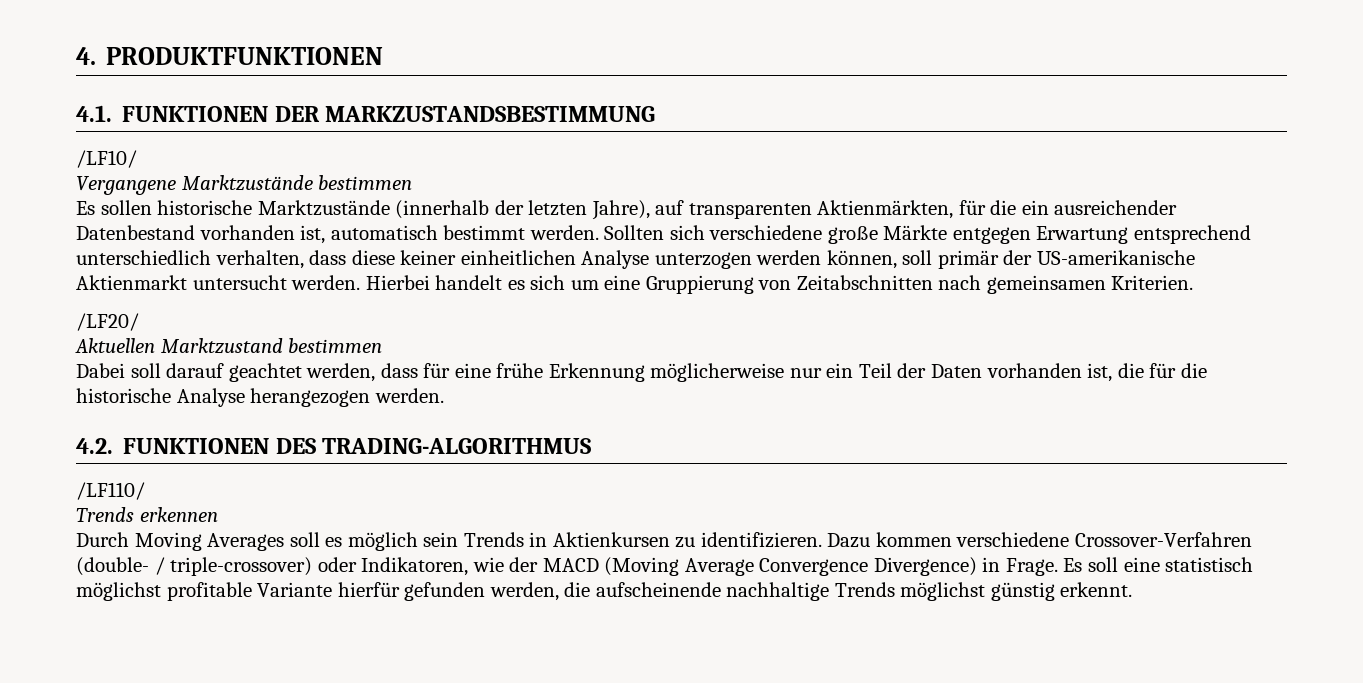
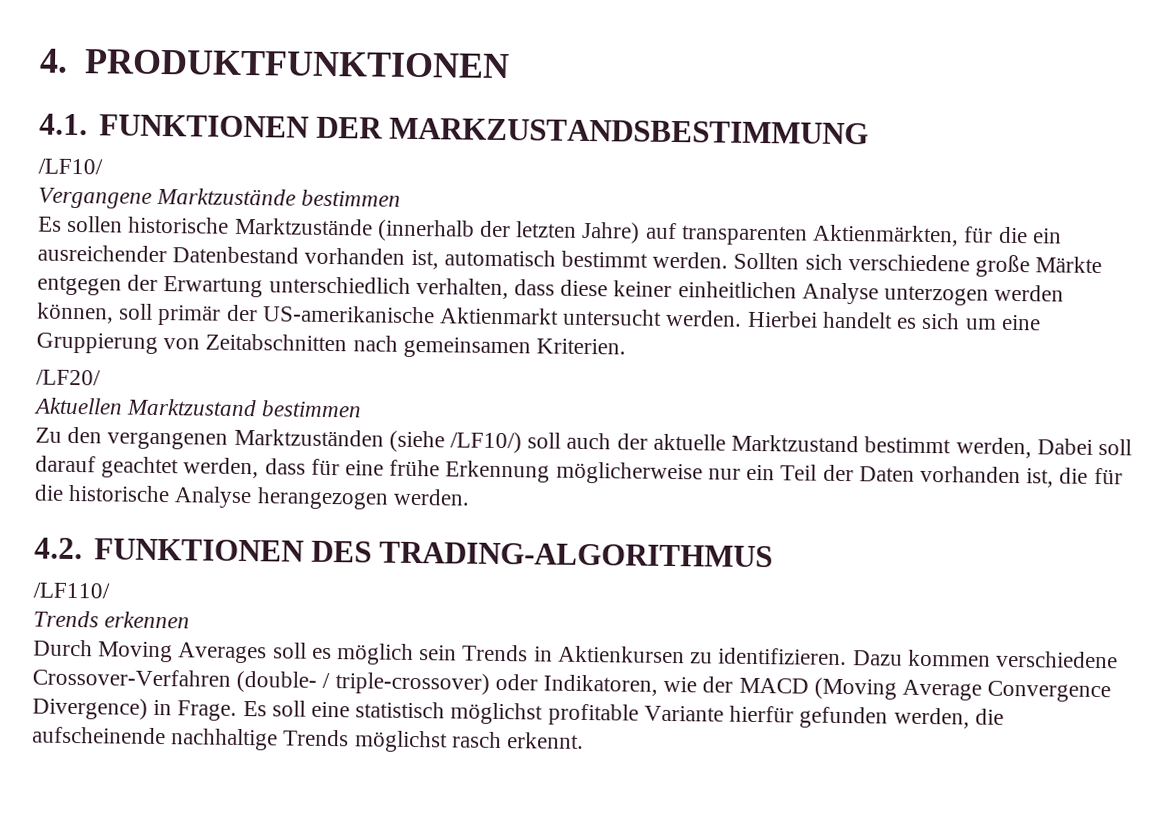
[591,200,650,220] Jahre), -> [581,221,641,244] Jahre)
[1036,225,1251,244] Erwartung entsprechend -> [127,274,264,298] der Erwartung
(383, 345) none -> [35,426,1032,459] Zu den vergangenen Marktzuständen (siehe /LF10/) soll auch der aktuelle Marktzustand bestimmt werden,
[990,582,1055,601] günstig -> [451,731,502,749] rasch

